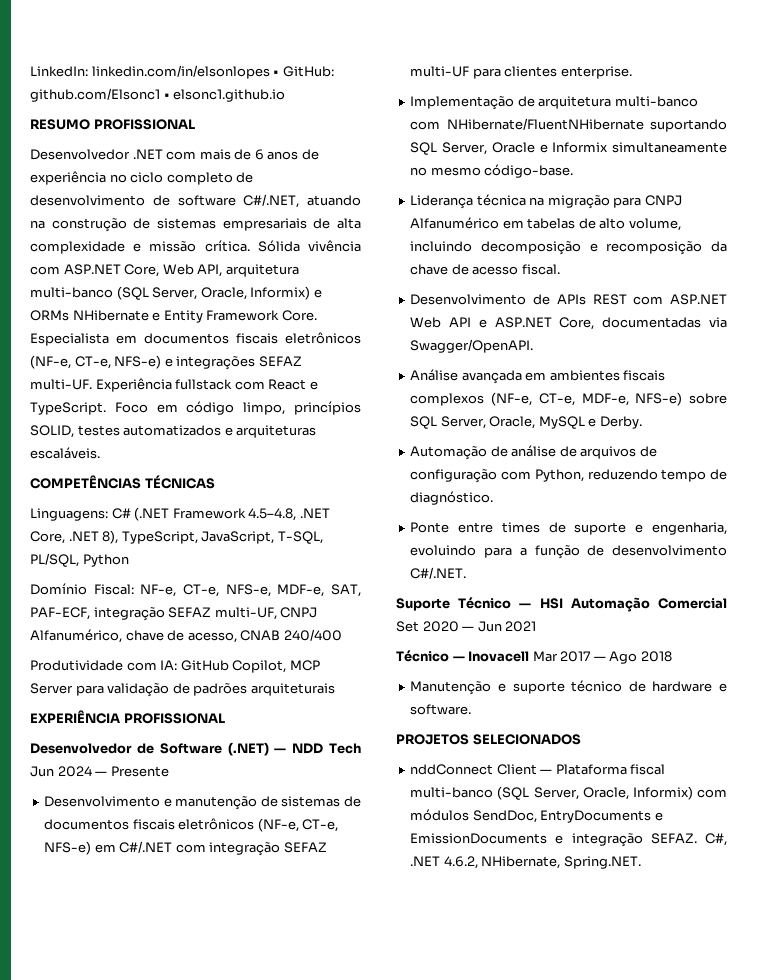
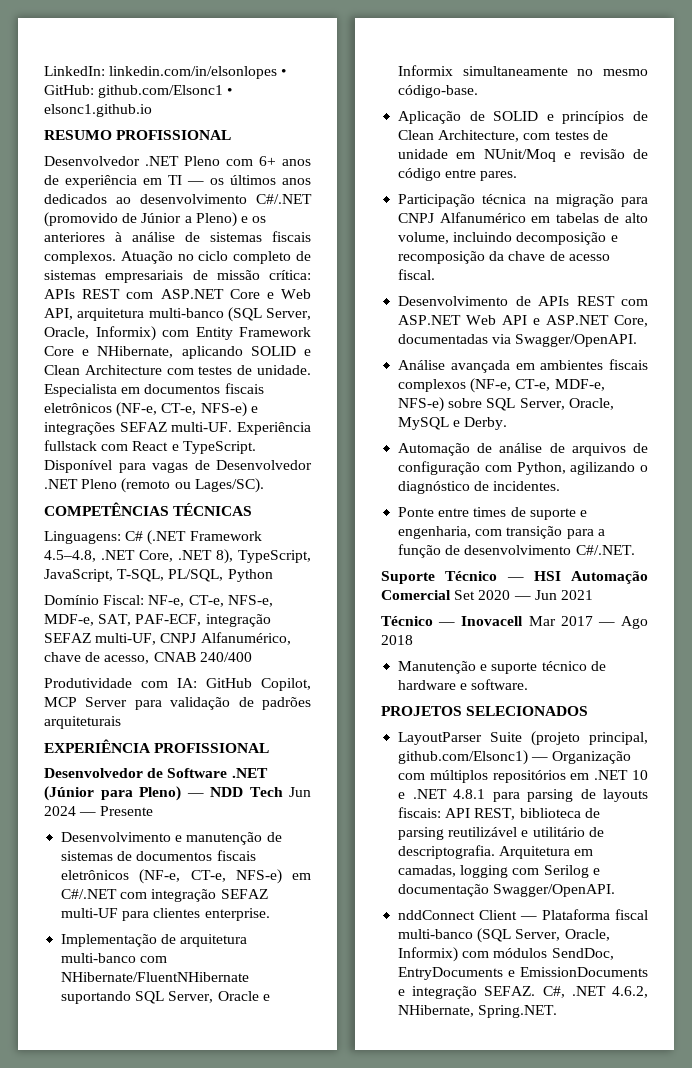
[166,149,319,160] [30,171,254,185] [30,194,361,208] [30,218,361,232] [30,240,361,254] [30,264,160,277] com mais de 6 anos de experiência no ciclo completo de desenvolvimento de software C#/.NET, atuando na construção de sistemas empresariais de alta complexidade e missão crítica. Sólida vivência com ASP.NET Core, -> [184,156,311,166] [44,175,311,188] [44,194,312,204] [44,212,267,227] [44,231,311,242] [44,251,312,264] [44,270,311,283] [44,289,274,299] Pleno com 6+ anos de experiência em TI — os últimos anos dedicados ao desenvolvimento C#/.NET (promovido de Júnior a Pleno) e os anteriores à análise de sistemas fiscais complexos. Atuação no ciclo completo de sistemas empresariais de missão crítica: APIs REST com ASP.NET Core e
[313,289,322,298] [30,310,317,323] e ORMs NHibernate e Entity Framework Core. -> [162,327,311,340] [44,346,311,359] [44,365,311,375] com Entity Framework Core e NHibernate, aplicando SOLID e Clean Architecture com testes de unidade.
[114,401,361,415] [30,425,317,438] [30,447,100,459] Foco em código limpo, princípios SOLID, testes automatizados e arquiteturas escaláveis. -> [44,460,312,473] [44,478,264,493] Disponível para vagas de Desenvolvedor .NET Pleno (remoto ou Lages/SC).
[227,742,269,756] (.NET) -> [231,768,268,778] [44,786,181,801] .NET (Júnior para Pleno)
[410,195,474,209] Liderança -> [398,111,648,124] [398,130,608,142] [398,149,648,162] [398,168,518,181] [398,194,476,207] Aplicação de SOLID e princípios de Clean Architecture, com testes de unidade em NUnit/Moq e revisão de código entre pares. // Participação
[587,469,727,482] [410,491,494,505] reduzendo tempo de diagnóstico. -> [570,462,648,475] [398,481,561,494] agilizando o diagnóstico de incidentes.
[410,545,477,556] evoluindo -> [475,526,563,539] com transição
(581, 739) none -> [398,731,648,746] [398,750,632,765] [398,770,648,783] [398,789,648,802] [398,807,600,820] [398,827,604,840] [398,845,594,859] [398,865,600,878] [398,884,616,897] // LayoutParser Suite (projeto principal, github.com/Elsonc1) — Organização com múltiplos repositórios em .NET 10 e .NET 4.8.1 para parsing de layouts fiscais: API REST, biblioteca de parsing reutilizável e utilitário de descriptografia. Arquitetura em camadas, logging com Serilog e documentação Swagger/OpenAPI.

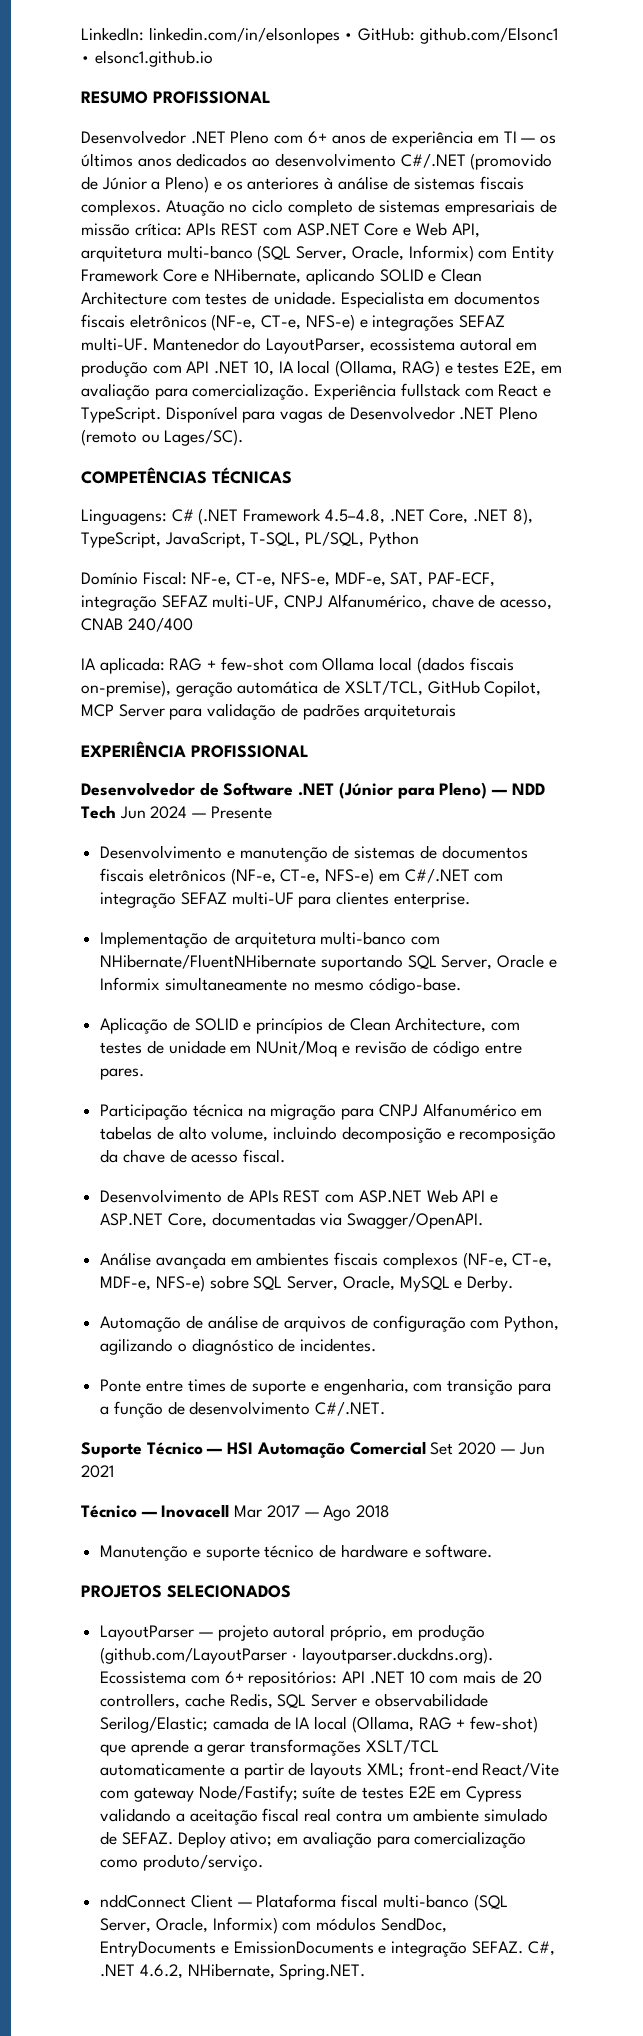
(233, 427) none -> [152,337,538,354] [81,360,562,377] [81,383,310,400] Mantenedor do LayoutParser, ecossistema autoral em produção com API .NET 10, IA local (Ollama, RAG) e testes E2E, em avaliação para comercialização.
[44,678,197,688] Produtividade com IA: -> [81,657,514,674] [81,680,423,697] IA aplicada: RAG + few-shot com Ollama local (dados fiscais on-premise), geração automática de XSLT/TCL,
[490,731,648,746] [398,750,632,765] [398,770,648,783] [398,789,648,802] [398,807,600,820] [398,827,604,840] [398,845,594,859] [398,865,600,878] [398,884,616,897] Suite (projeto principal, github.com/Elsonc1) — Organização com múltiplos repositórios em .NET 10 e .NET 4.8.1 para parsing de layouts fiscais: API REST, biblioteca de parsing reutilizável e utilitário de descriptografia. Arquitetura em camadas, logging com Serilog e documentação Swagger/OpenAPI. -> [198,1624,485,1641] [100,1647,493,1664] [100,1670,542,1687] [100,1693,488,1709] [100,1716,539,1733] [100,1739,439,1756] [100,1762,560,1779] [100,1785,523,1802] [100,1808,549,1825] [100,1831,527,1848] [100,1854,263,1871] — projeto autoral próprio, em produção (github.com/LayoutParser · layoutparser.duckdns.org). Ecossistema com 6+ repositórios: API .NET 10 com mais de 20 controllers, cache Redis, SQL Server e observabilidade Serilog/Elastic; camada de IA local (Ollama, RAG + few-shot) que aprende a gerar transformações XSLT/TCL automaticamente a partir de layouts XML; front-end React/Vite com gateway Node/Fastify; suíte de testes E2E em Cypress validando a aceitação fiscal real contra um ambiente simulado de SEFAZ. Deploy ativo; em avaliação para comercialização como produto/serviço.

